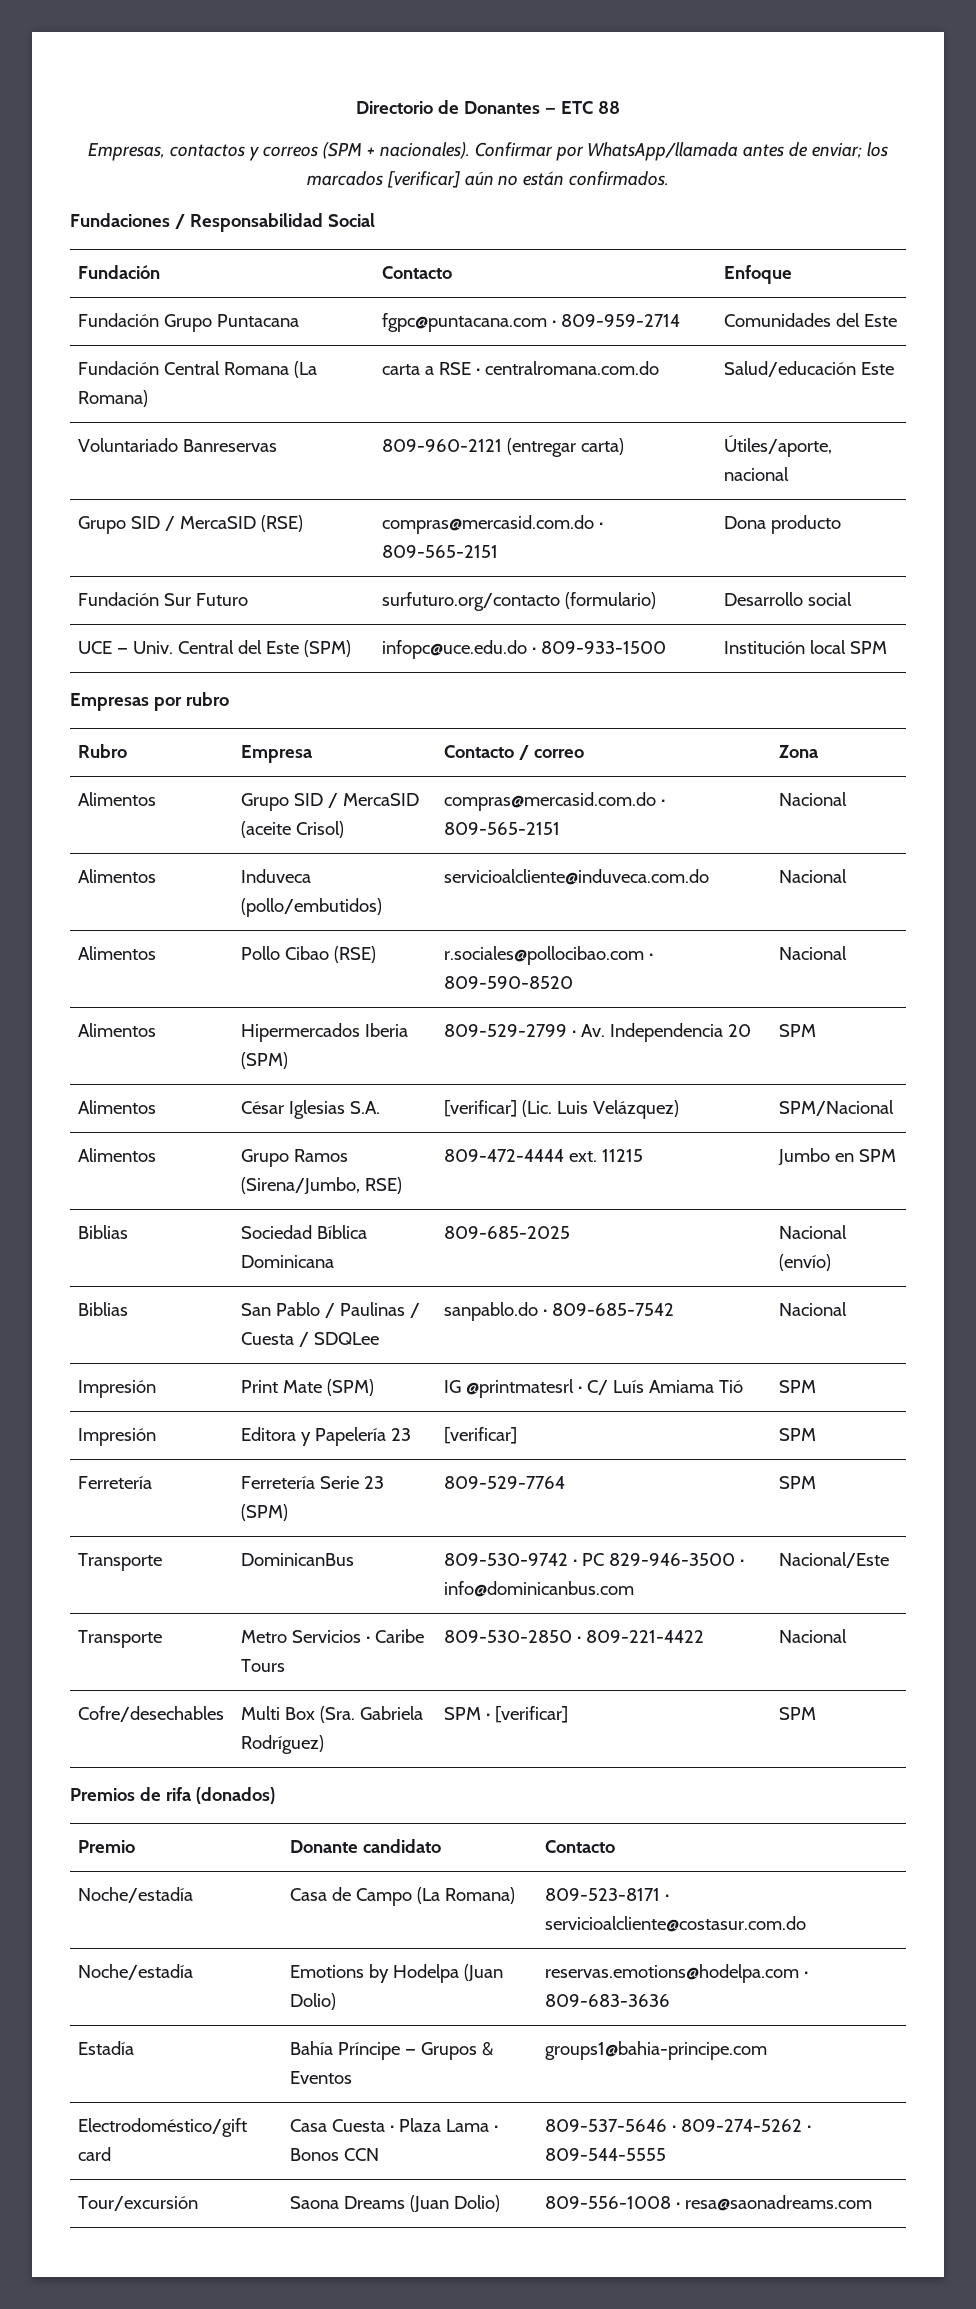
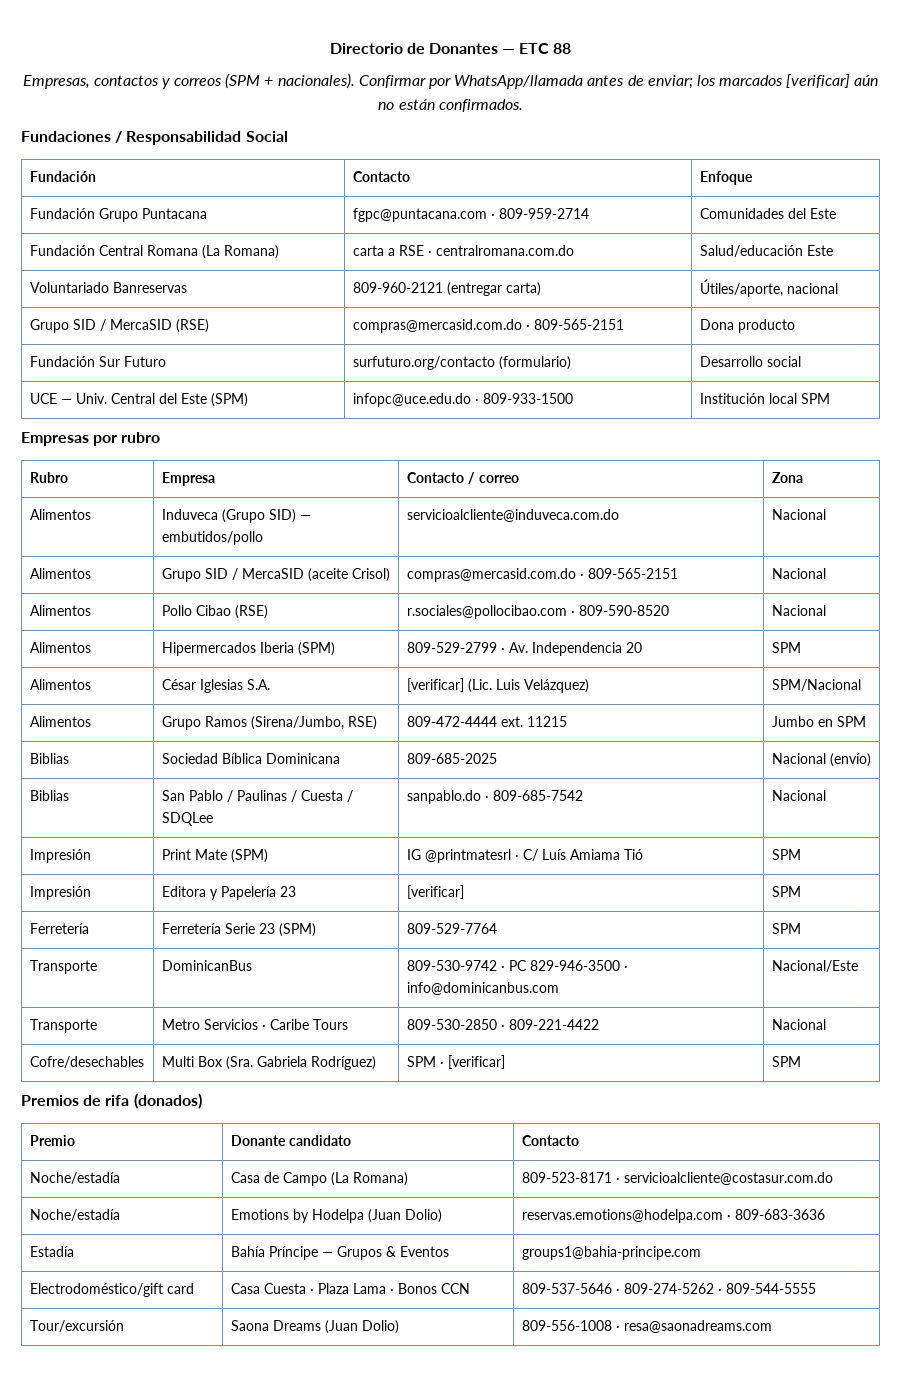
(819, 751) none -> [29,509,91,520] [161,509,311,523] [161,531,263,545] [406,509,619,522] [771,509,826,520] // Alimentos | Induveca (Grupo SID) — embutidos/pollo | servicioalcliente@induveca.com.do | Nacional
[78,869,157,883] [241,869,312,883] [241,898,383,917] [444,869,710,885] [779,869,848,883] // Alimentos | Induveca (pollo/embutidos) | servicioalcliente@induveca.com.do | Nacional -> (826, 573) none

